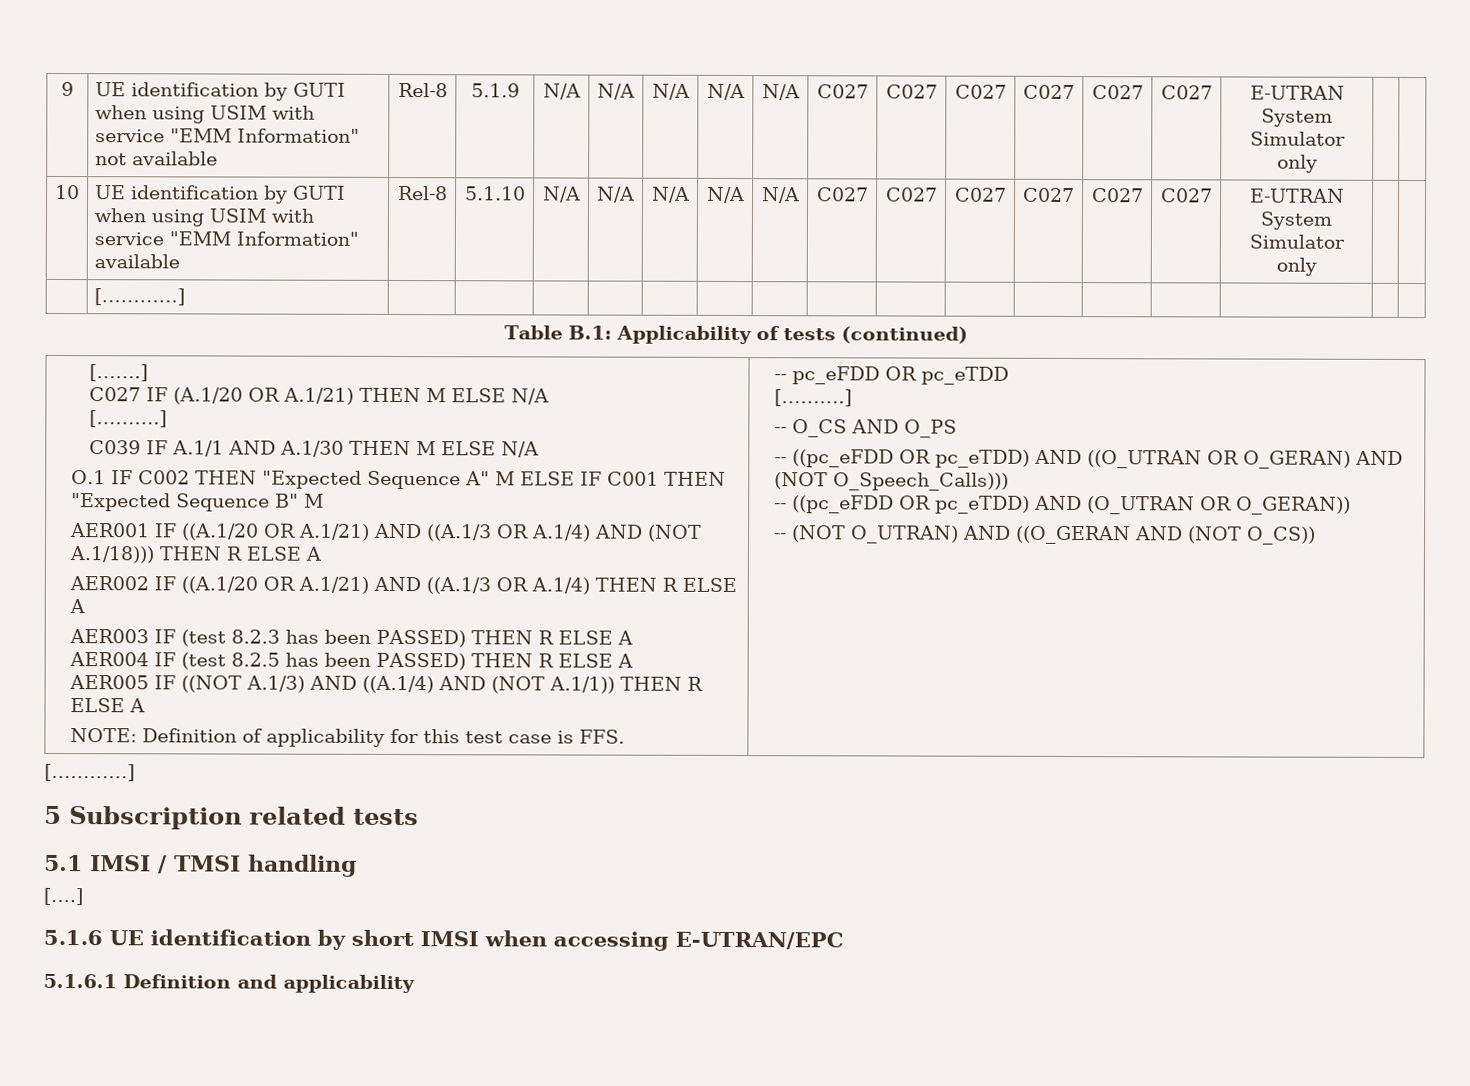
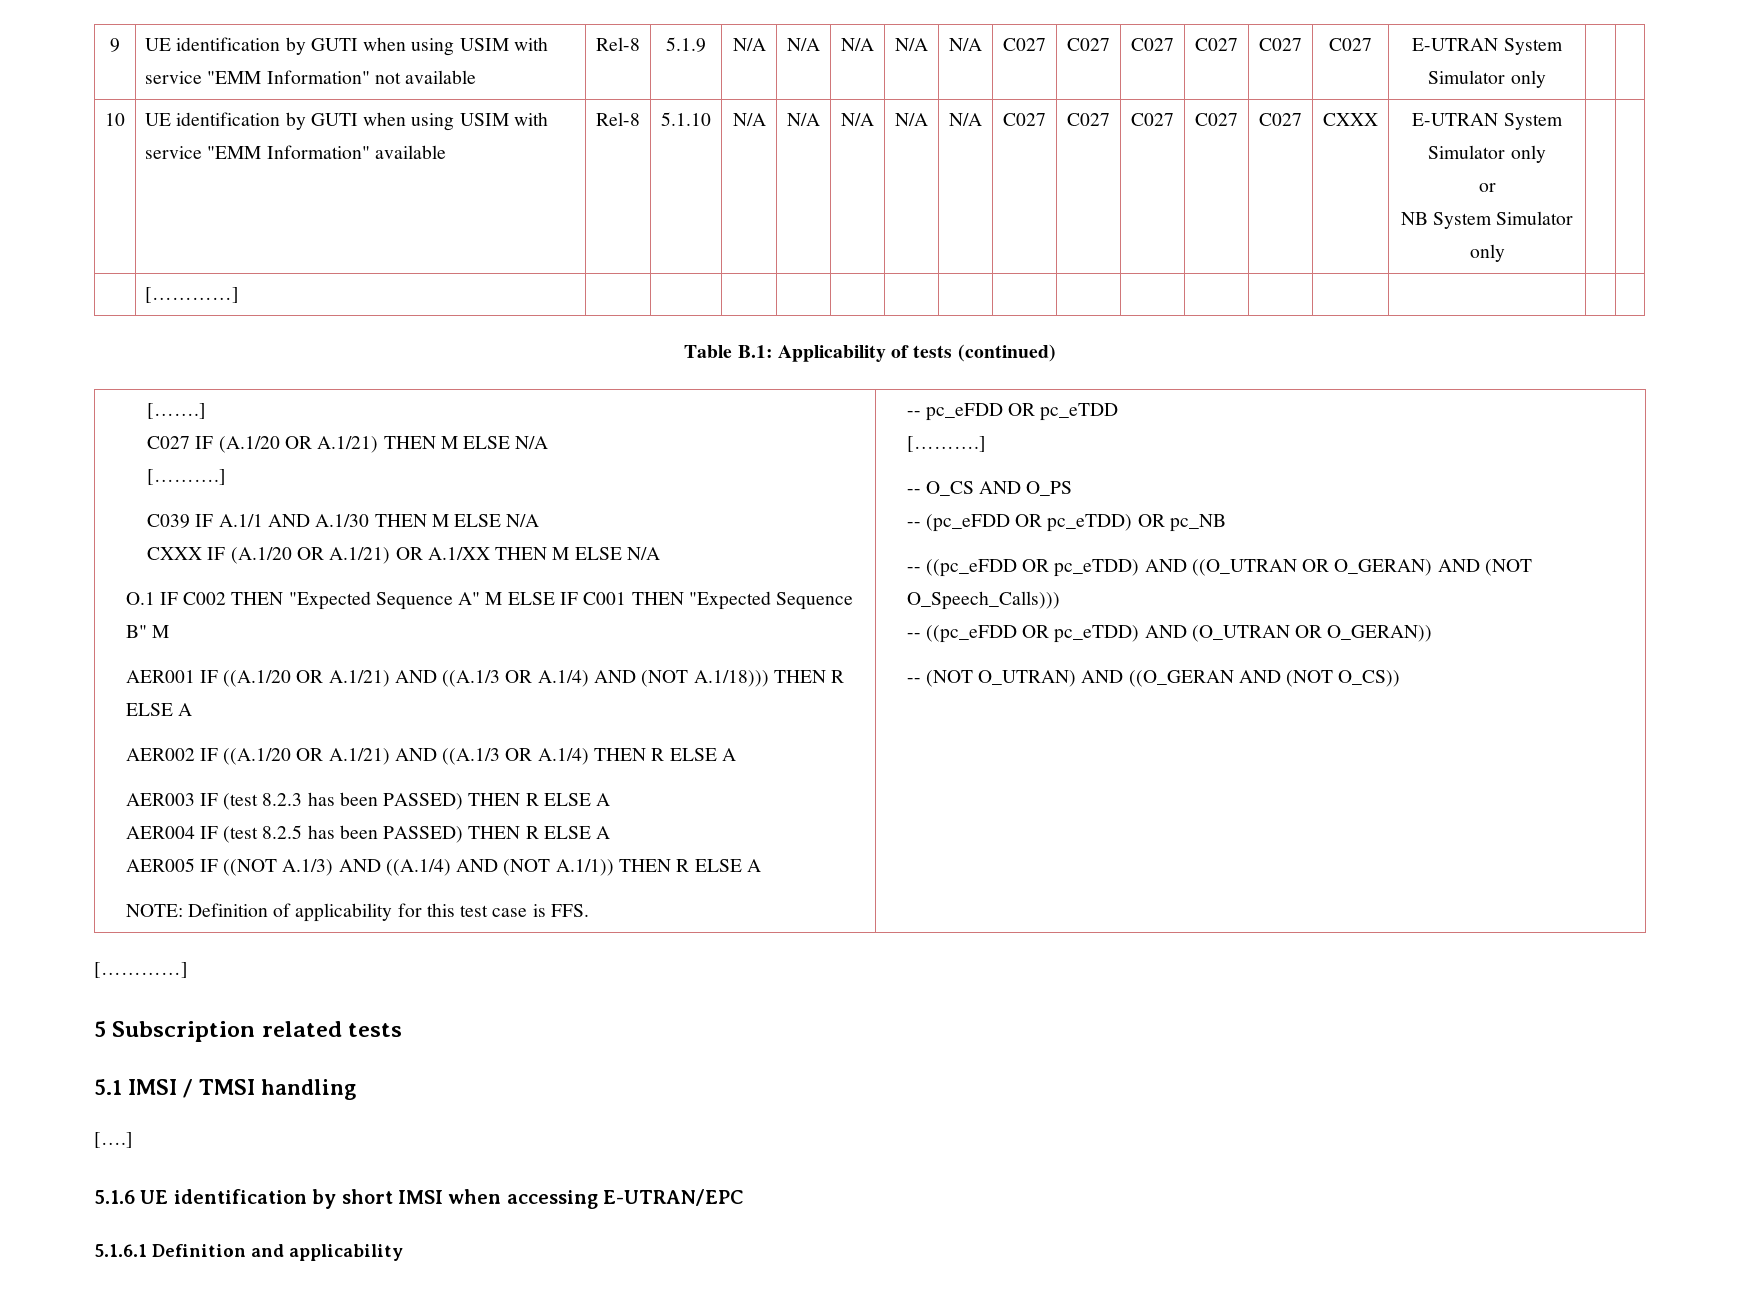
[1160,188,1213,203] [1249,188,1345,203] [1260,211,1332,230] [1248,234,1345,249] [1275,257,1317,276] C027 | E-UTRAN System Simulator only -> [1323,113,1378,126] [1412,113,1563,130] [1428,145,1546,163] [1478,183,1496,192] [1400,211,1574,229] [1469,244,1505,262] CXXX | E-UTRAN System Simulator only // or // NB System Simulator only
(539, 449) none -> [147,547,660,564] // CXXX IF (A.1/20 OR A.1/21) OR A.1/XX THEN M ELSE N/A
(958, 428) none -> [906,514,1226,532] // -- (pc_eFDD OR pc_eTDD) OR pc_NB

